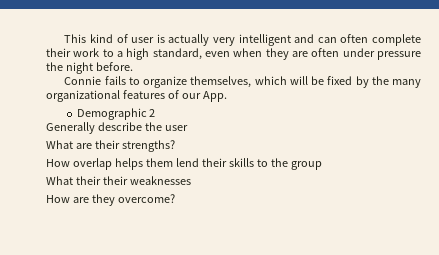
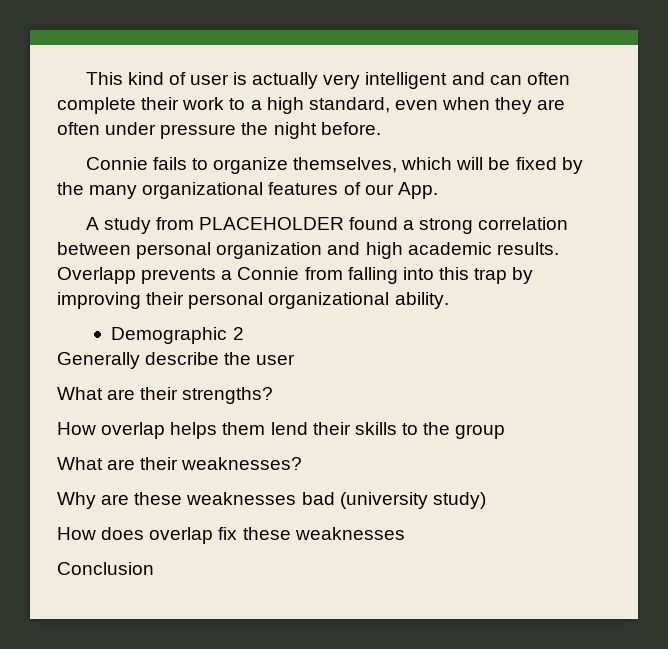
(227, 96) none -> [85,217,569,234] [57,242,559,259] [57,267,534,284] [57,292,449,309] // A study from PLACEHOLDER found a strong correlation between personal organization and high academic results. Overlapp prevents a Connie from falling into this trap by improving their personal organizational ability.
[75,176,191,185] [46,194,175,206] their their weaknesses // How are they overcome? -> [107,457,303,470] [57,492,486,509] [57,527,405,544] [57,562,154,575] are their weaknesses? // Why are these weaknesses bad (university study) // How does overlap fix these weaknesses // Conclusion

